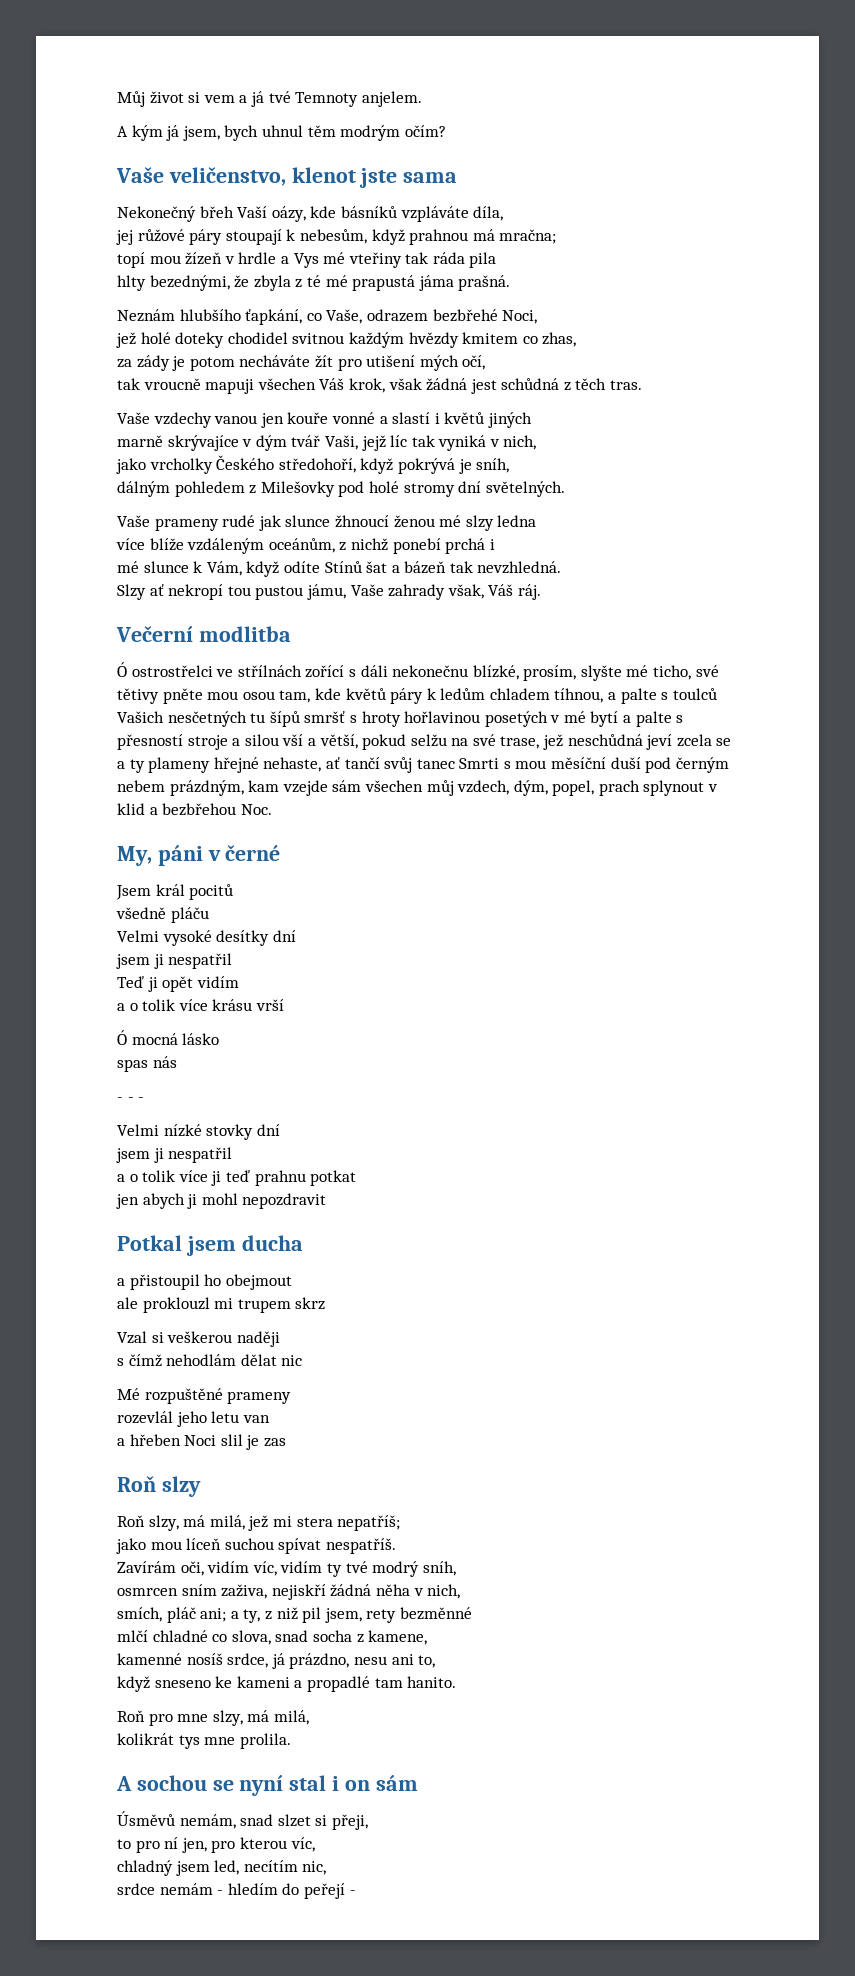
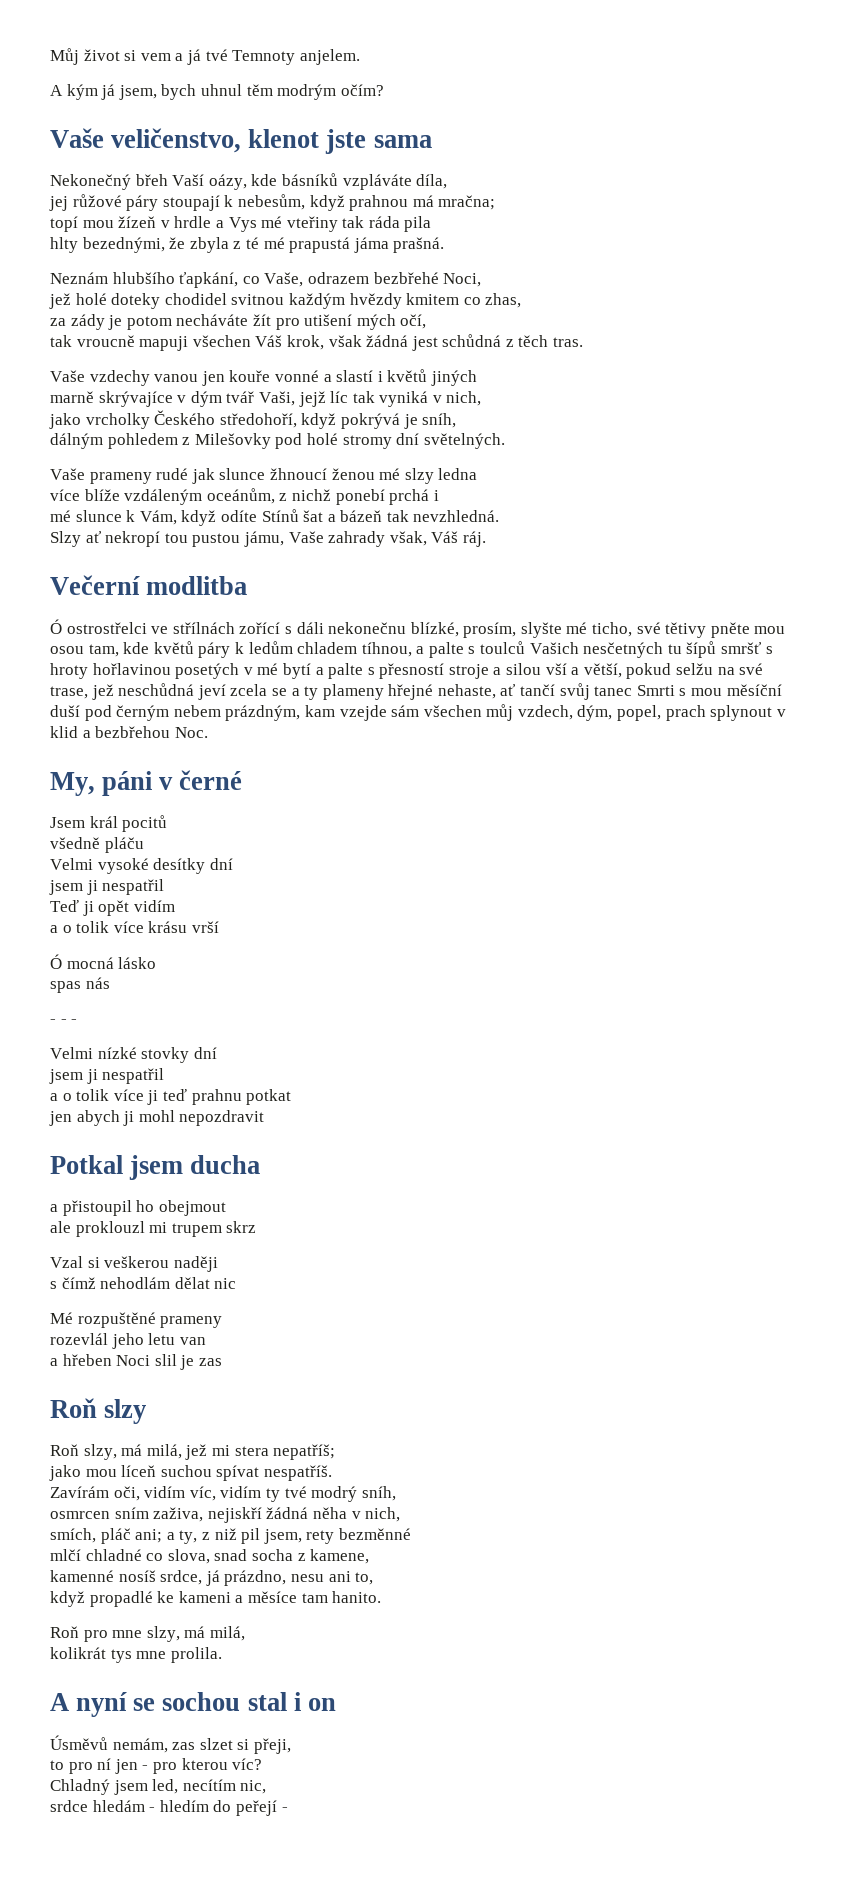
[154,1680,211,1688] sneseno -> [89,1591,153,1607] propadlé
[306,1676,370,1692] propadlé -> [247,1591,297,1603] měsíce
[136,1775,284,1796] sochou se nyní -> [76,1692,241,1717] nyní se sochou
[375,1775,418,1791] sám -> (336, 1704) none
[240,1814,274,1826] snad -> [172,1742,196,1750] zas
[181,1837,315,1853] [117,1860,173,1876] jen, pro kterou víc, // chladný -> [114,1758,263,1774] [50,1779,110,1795] jen - pro kterou víc? // Chladný
[159,1883,213,1895] nemám -> [92,1800,145,1812] hledám

